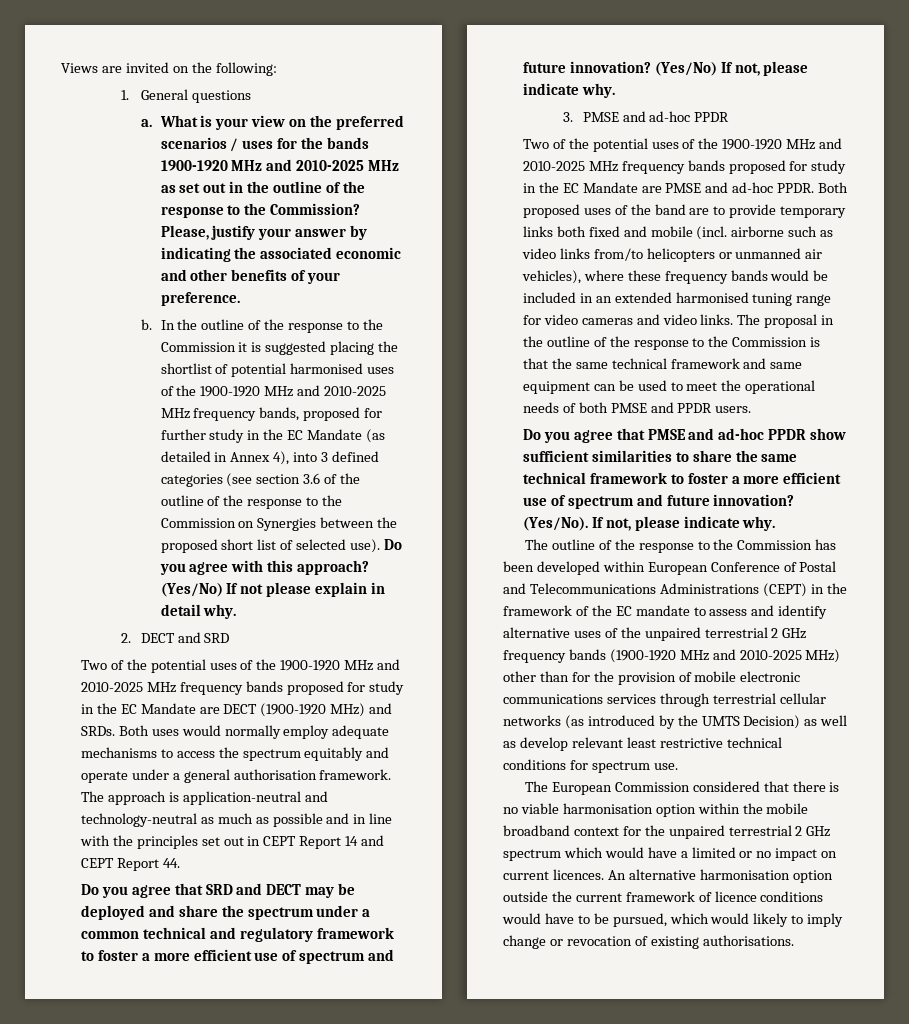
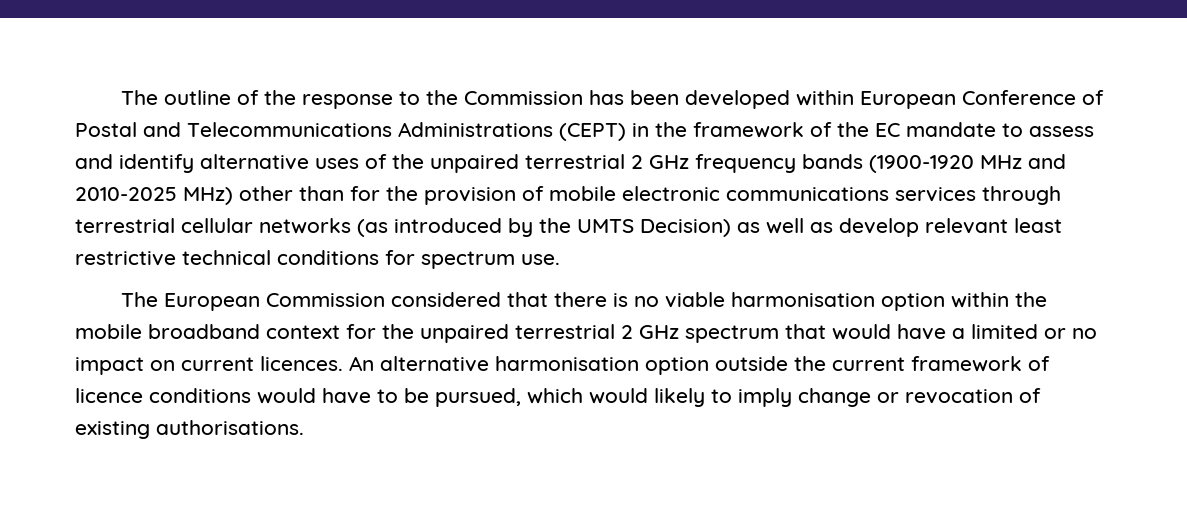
[61,62,277,76] [120,89,251,103] [140,115,404,130] [160,137,370,152] [160,159,400,171] [160,181,365,193] [160,203,361,218] [160,225,368,240] [160,247,402,262] [160,269,341,284] [160,292,240,306] [140,319,383,333] [160,341,399,355] [160,363,395,377] [160,385,387,397] [160,407,383,421] [160,429,385,443] [160,451,379,465] [160,473,361,487] [160,495,343,509] [160,517,398,531] [160,539,402,553] [159,560,370,575] [160,582,386,597] [160,604,237,619] [120,632,230,643] [80,659,401,673] [80,681,405,695] [80,703,393,717] [80,725,390,739] [80,747,390,761] [80,769,392,783] [80,791,328,805] [80,813,393,827] [79,835,385,849] [80,858,180,871] [80,883,356,898] [80,905,371,920] [80,927,394,942] [80,949,395,964] [522,61,809,76] [522,83,615,98] [562,111,730,122] [522,138,843,152] [522,160,847,174] [522,182,849,193] [522,204,847,218] [522,226,834,240] [521,248,823,262] [521,270,829,284] [522,292,832,306] [522,314,835,328] [522,336,821,350] [522,358,803,369] [522,380,816,394] [522,402,752,413] [522,428,847,443] [522,450,798,462] [522,472,842,484] [522,494,795,509] [522,516,776,531] Views are invited on the following: // 1. General questions // a. What is your view on the preferred scenarios / uses for the bands 1900-1920 MHz and 2010-2025 MHz as set out in the outline of the response to the Commission? Please, justify your answer by indicating the associated economic and other benefits of your preference. // b. In the outline of the response to the Commission it is suggested placing the shortlist of potential harmonised uses of the 1900-1920 MHz and 2010-2025 MHz frequency bands, proposed for further study in the EC Mandate (as detailed in Annex 4), into 3 defined categories (see section 3.6 of the outline of the response to the Commission on Synergies between the proposed short list of selected use). Do you agree with this approach? (Yes/No) If not please explain in detail why. // 2. DECT and SRD // Two of the potential uses of the 1900-1920 MHz and 2010-2025 MHz frequency bands proposed for study in the EC Mandate are DECT (1900-1920 MHz) and SRDs. Both uses would normally employ adequate mechanisms to access the spectrum equitably and operate under a general authorisation framework. The approach is application-neutral and technology-neutral as much as possible and in line with the principles set out in CEPT Report 14 and CEPT Report 44. // Do you agree that SRD and DECT may be deployed and share the spectrum under a common technical and regulatory framework to foster a more efficient use of spectrum and future innovation? (Yes/No) If not, please indicate why. // 3. PMSE and ad-hoc PPDR // Two of the potential uses of the 1900-1920 MHz and 2010-2025 MHz frequency bands proposed for study in the EC Mandate are PMSE and ad-hoc PPDR. Both proposed uses of the band are to provide temporary links both fixed and mobile (incl. airborne such as video links from/to helicopters or unmanned air vehicles), where these frequency bands would be included in an extended harmonised tuning range for video cameras and video links. The proposal in the outline of the response to the Commission is that the same technical framework and same equipment can be used to meet the operational needs of both PMSE and PPDR users. // Do you agree that PMSE and ad-hoc PPDR show sufficient similarities to share the same technical framework to foster a more efficient use of spectrum and future innovation? (Yes/No). If not, please indicate why. // -> (120, 97) none
[563,847,603,858] which -> [785,324,826,339] that

